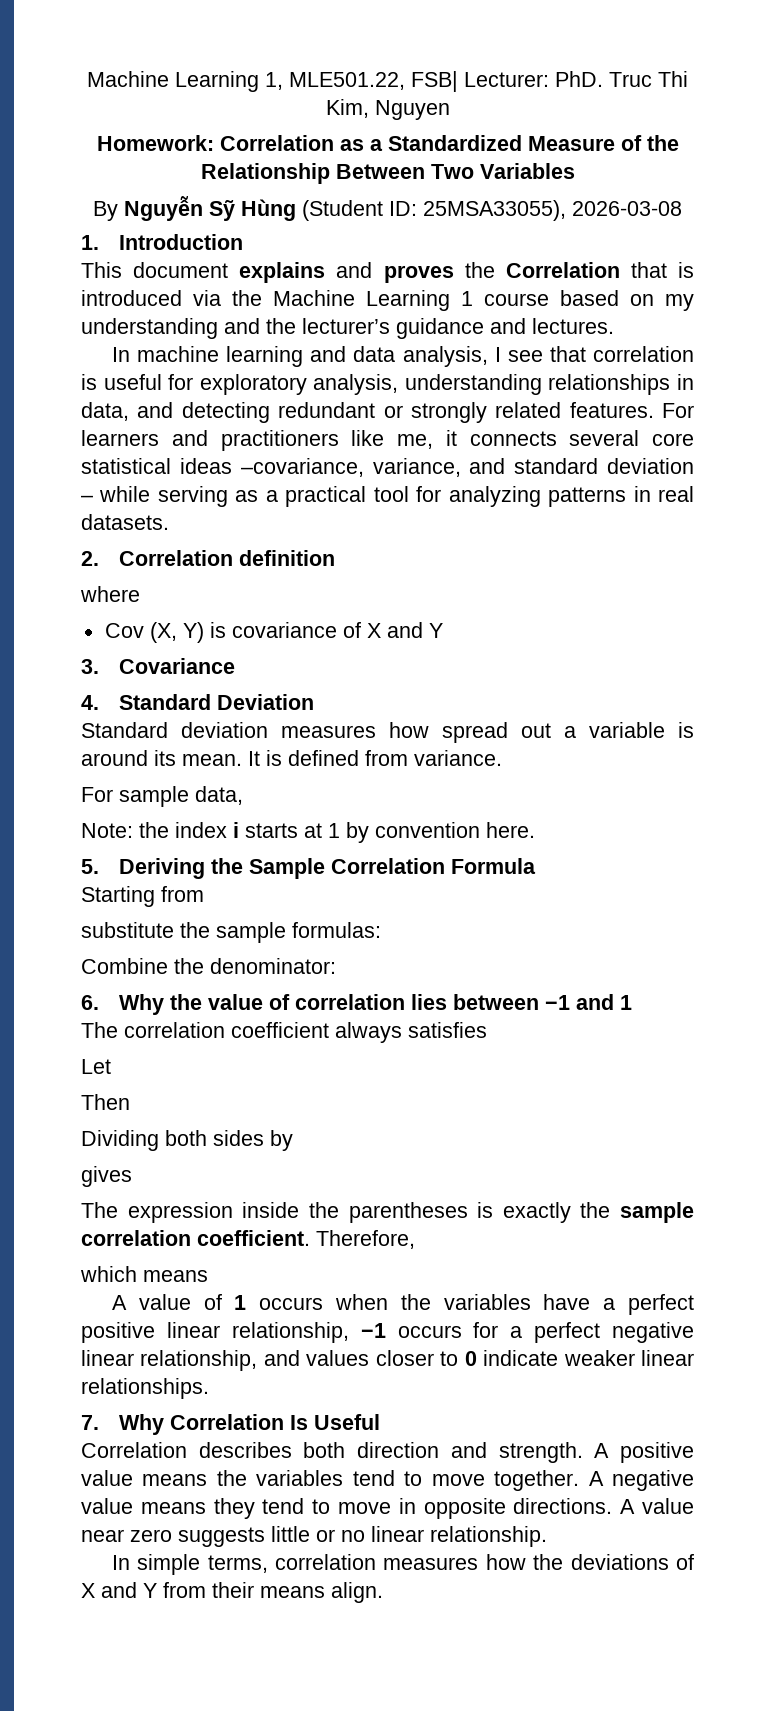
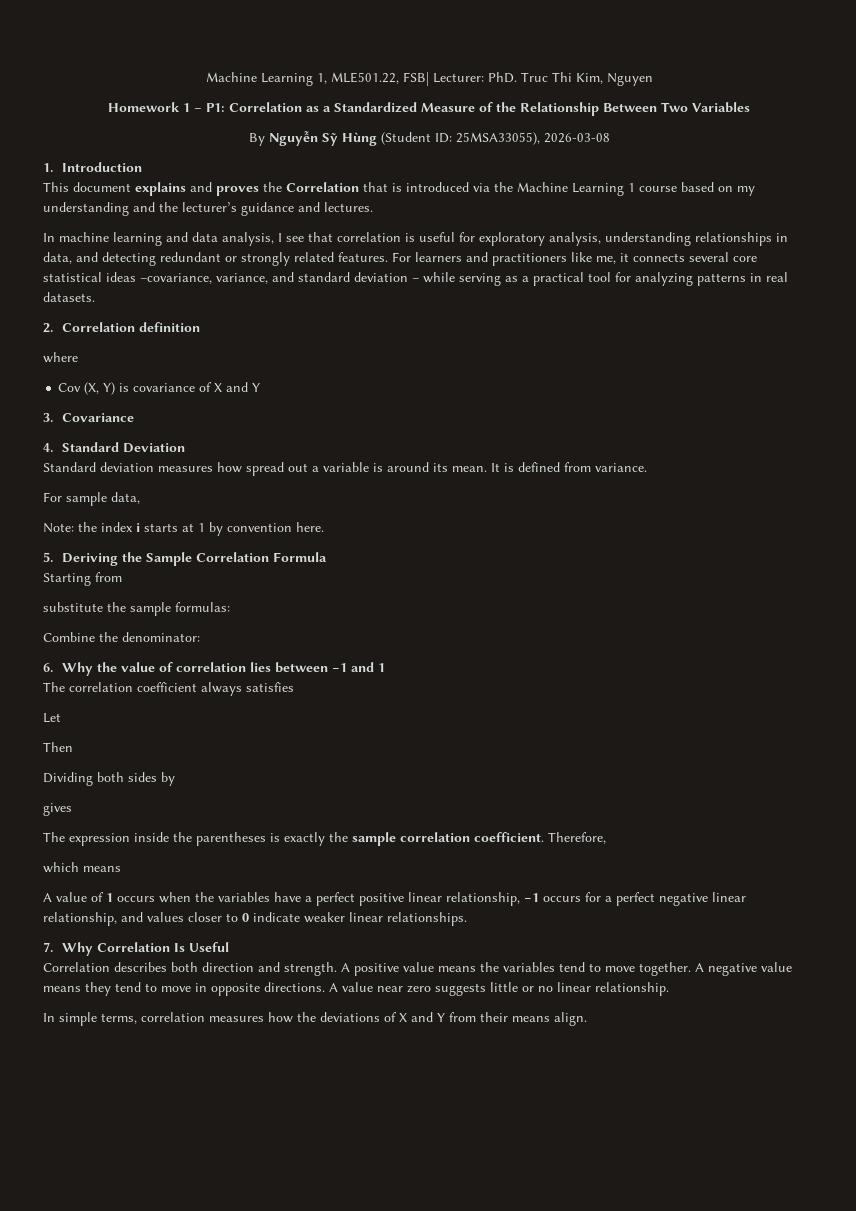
[96,135,214,151] Homework: -> [108,102,225,112] Homework 1 – P1:

